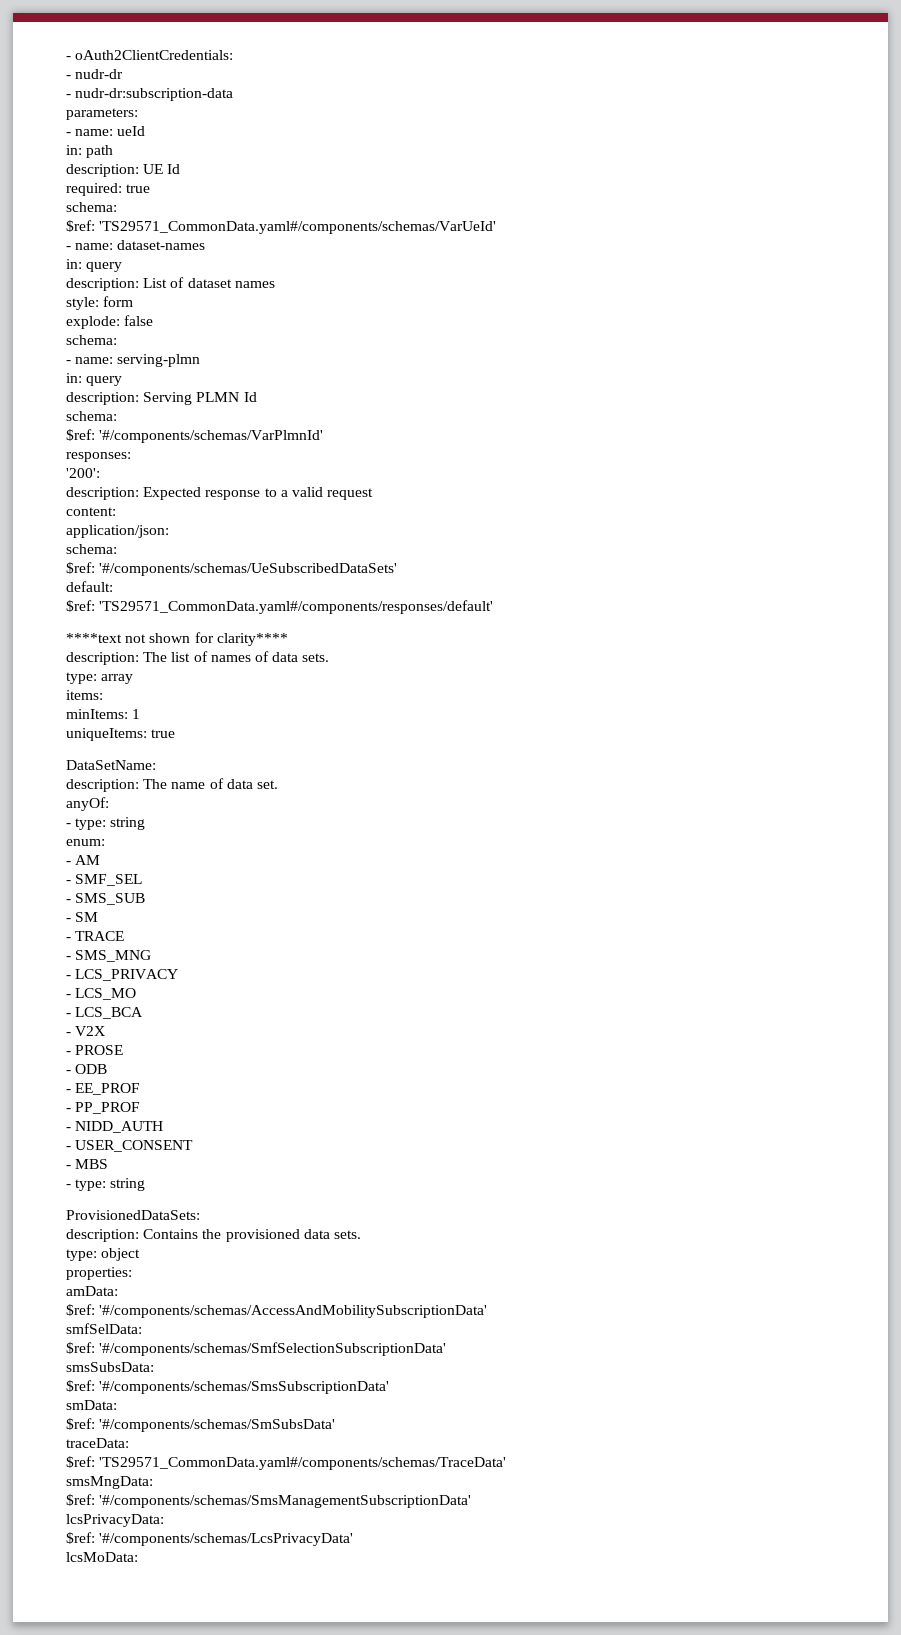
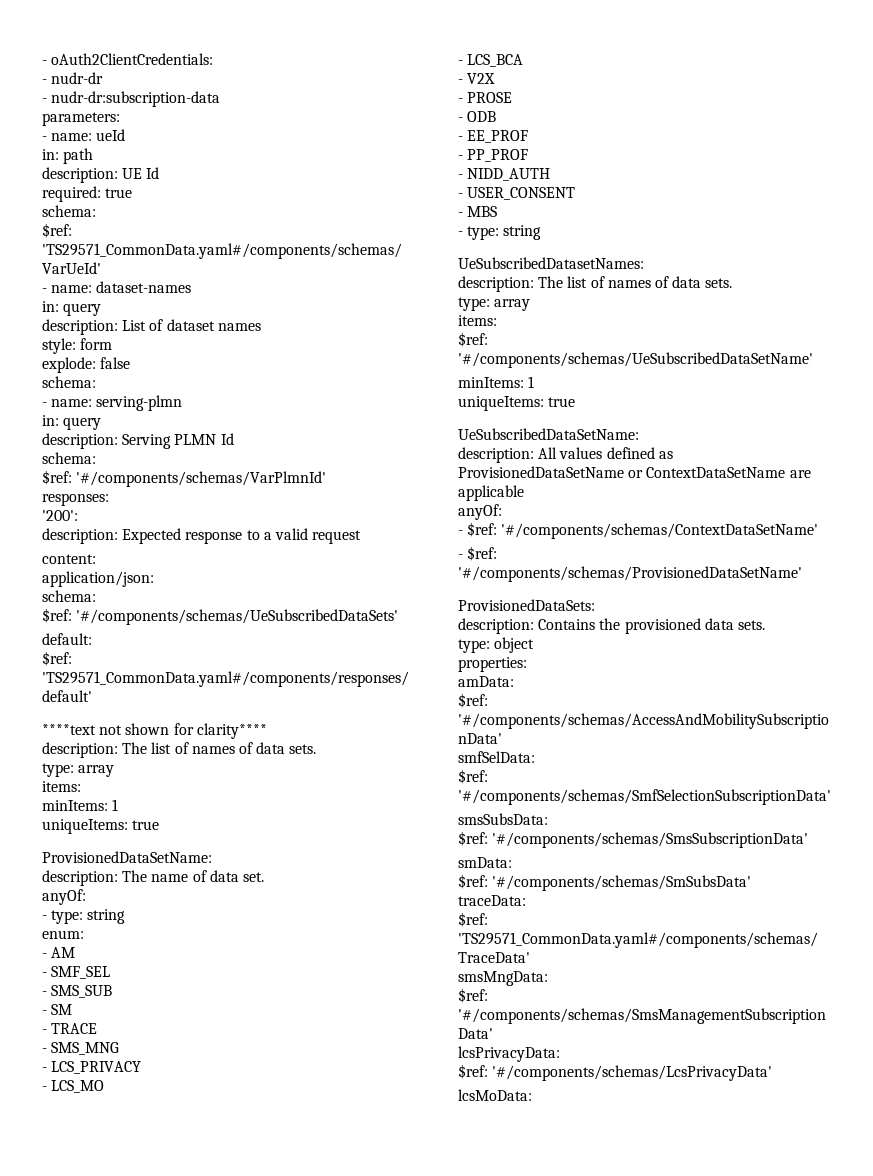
[66,760,156,770] DataSetName: -> [42,851,212,863] ProvisionedDataSetName:
(146, 1184) none -> [458,257,644,269] [458,276,733,292] [458,297,531,311] [458,315,497,326] [458,332,488,347] [458,352,813,368] [458,376,535,388] [458,396,576,411] [458,428,639,440] [458,447,673,463] [458,466,811,478] [458,485,524,501] [458,504,502,520] [458,522,819,539] [458,546,498,561] [458,566,802,582] // UeSubscribedDatasetNames: // description: The list of names of data sets. // type: array // items: // $ref: '#/components/schemas/UeSubscribedDataSetName' // minItems: 1 // uniqueItems: true // UeSubscribedDataSetName: // description: All values defined as ProvisionedDataSetName or ContextDataSetName are applicable // anyOf: // - $ref: '#/components/schemas/ContextDataSetName' // - $ref: '#/components/schemas/ProvisionedDataSetName'

